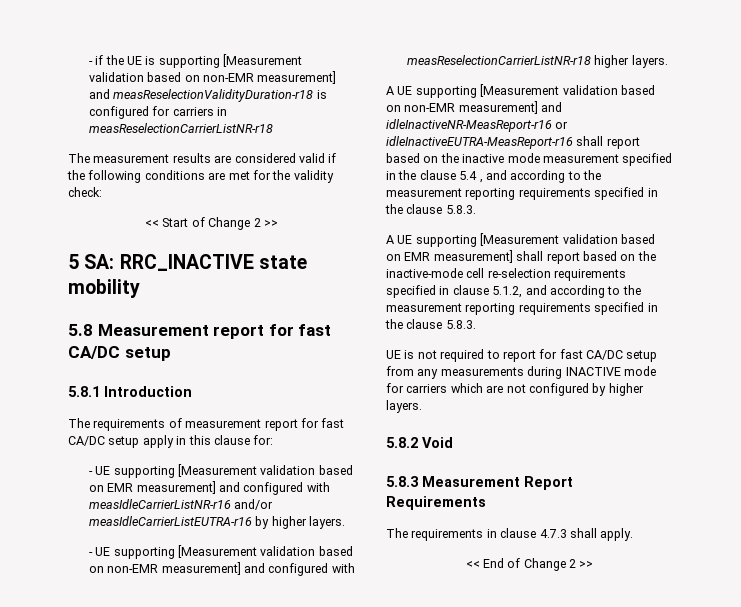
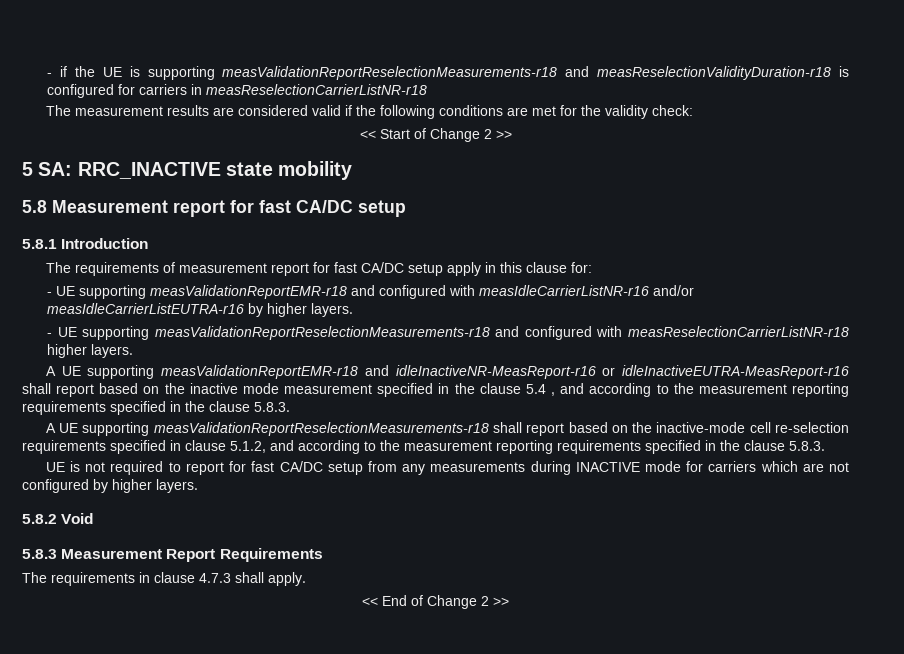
[223,54,303,67] [88,71,337,84] [Measurement validation based on non-EMR measurement] -> [222,66,558,80] measValidationReportReselectionMeasurements-r18
[178,464,353,477] [88,481,216,494] [Measurement validation based on EMR measurement] -> [150,285,348,299] measValidationReportEMR-r18
[178,545,353,558] [88,562,241,575] [Measurement validation based on non-EMR measurement] -> [154,326,490,340] measValidationReportReselectionMeasurements-r18
[480,84,655,97] [386,101,538,114] [Measurement validation based on non-EMR measurement] -> [161,365,359,379] measValidationReportEMR-r18
[480,233,655,246] [386,250,513,263] [Measurement validation based on EMR measurement] -> [153,422,489,436] measValidationReportReselectionMeasurements-r18

